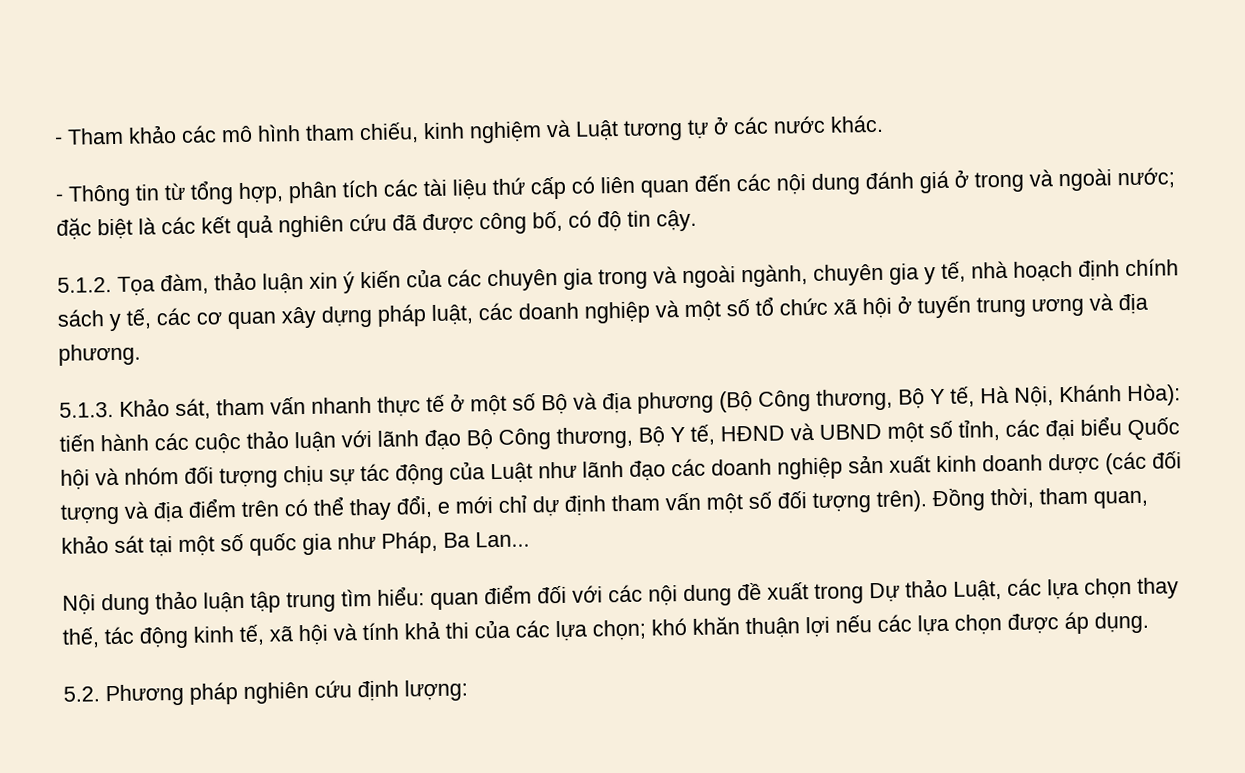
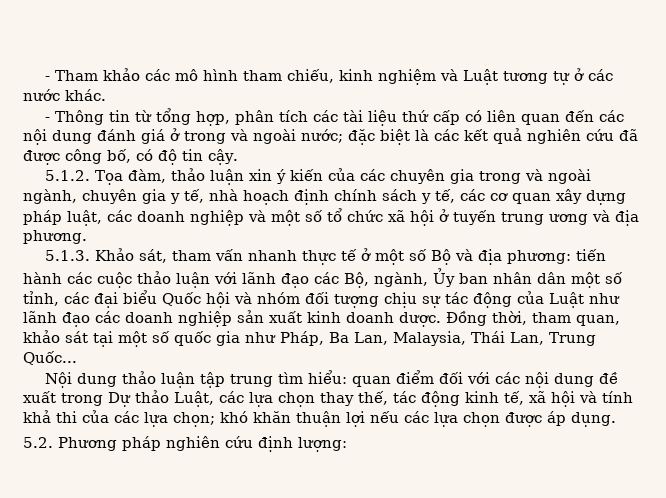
[637,383,1181,414] phương (Bộ Công thương, Bộ Y tế, Hà Nội, Khánh Hòa): -> [507,250,572,264] phương:
[466,423,882,450] Bộ Công thương, Bộ Y tế, HĐND và UBND -> [314,268,566,288] các Bộ, ngành, Ủy ban nhân dân
[1048,451,1182,475] [60,490,927,525] dược (các đối tượng và địa điểm trên có thể thay đổi, e mới chỉ dự định tham vấn một số đối tượng trên). -> [399,312,441,327] dược.
[475,531,530,548] Lan... -> [354,331,596,346] [23,351,77,365] Lan, Malaysia, Thái Lan, Trung Quốc...

